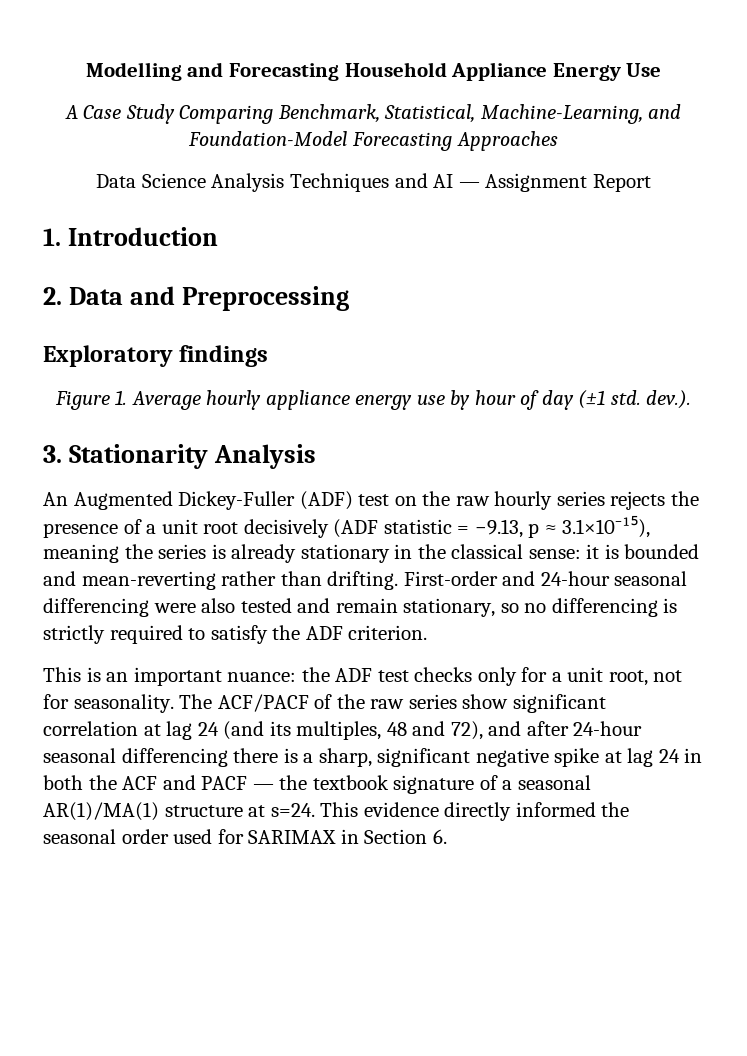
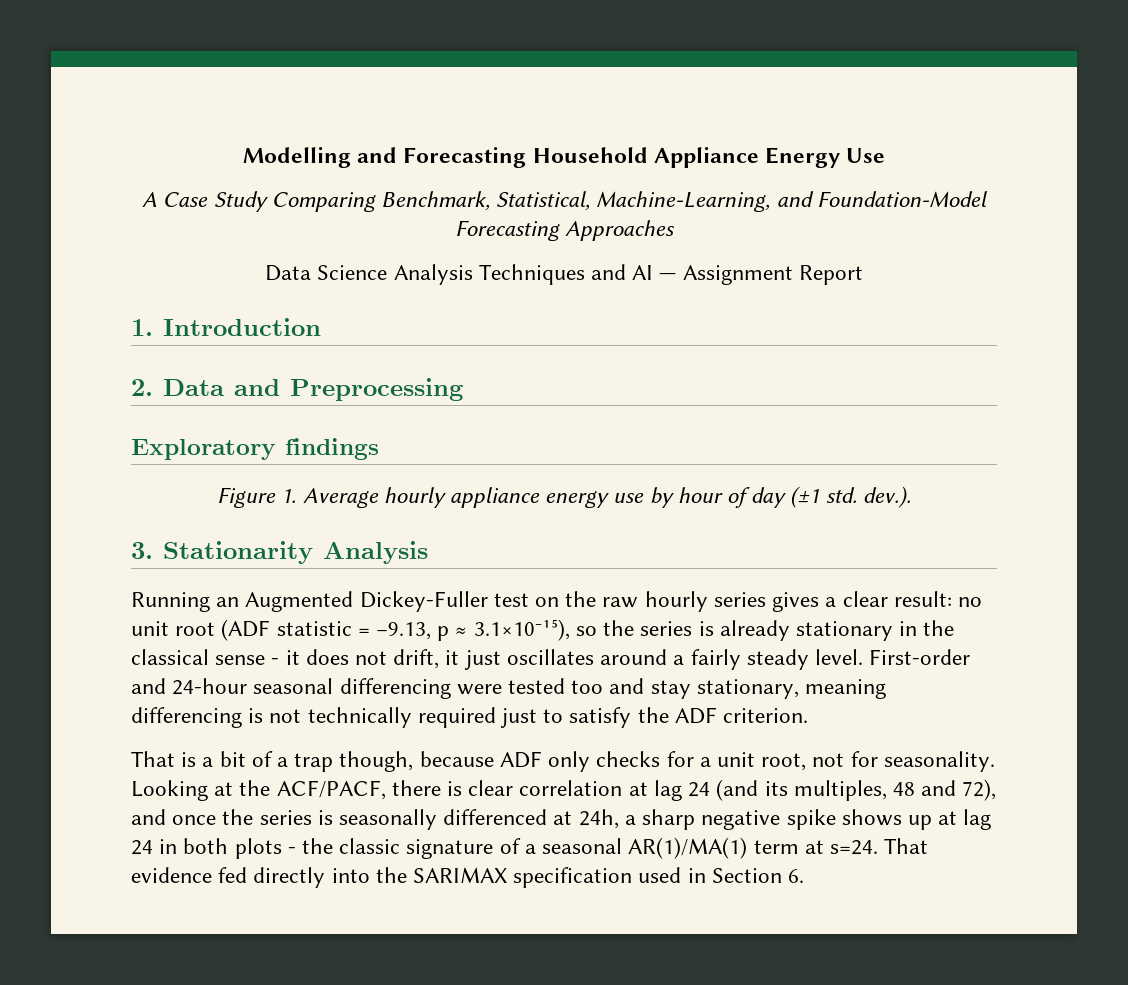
[43,492,68,506] An -> [131,592,240,612] Running an
[299,491,353,510] (ADF) -> (488, 601) none
[610,491,699,510] [43,519,157,538] rejects the presence of a -> [772,591,982,612] gives a clear result: no
[243,519,329,538] decisively -> (216, 629) none
[43,544,119,563] meaning -> [575,626,597,636] so
[528,544,700,559] [43,571,399,590] sense: it is bounded and mean-reverting rather than drifting. -> [215,649,863,670] sense - it does not drift, it just oscillates around a fairly steady level.
[201,598,678,617] [43,625,183,644] also tested and remain stationary, so no differencing is strictly required -> [508,678,887,699] [131,707,538,728] tested too and stay stationary, meaning differencing is not technically required just
[43,667,517,686] This is an important nuance: the ADF test checks only -> [131,751,661,772] That is a bit of a trap though, because ADF only checks
[179,694,606,713] The ACF/PACF of the raw series show significant -> [131,780,514,801] Looking at the ACF/PACF, there is clear
[526,721,643,736] [43,748,600,767] after 24-hour seasonal differencing there is a sharp, significant negative spike -> [172,809,932,830] once the series is seasonally differenced at 24h, a sharp negative spike shows up
[88,775,389,790] the ACF and PACF — the textbook -> [234,838,401,859] plots - the classic
[164,805,243,817] structure -> [753,840,799,854] term
[320,802,630,821] [43,829,337,844] This evidence directly informed the seasonal order used for SARIMAX -> [884,838,929,854] [131,867,682,888] That evidence fed directly into the SARIMAX specification used

